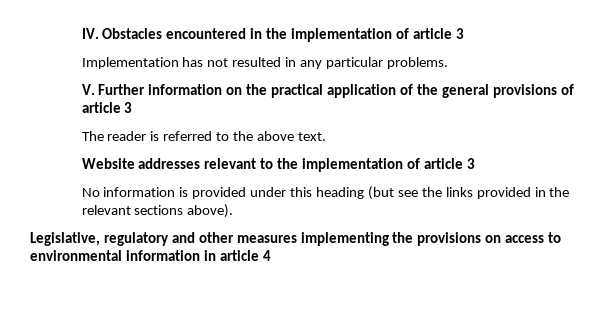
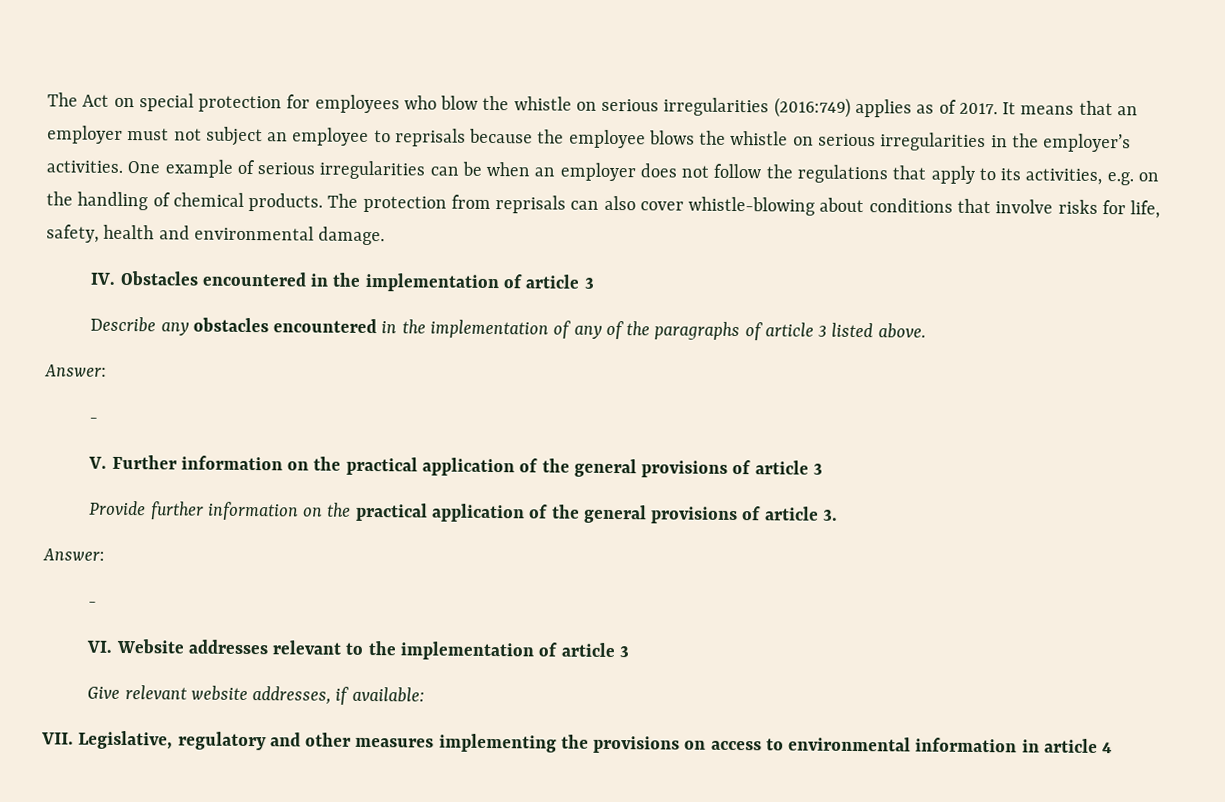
(81, 33) none -> [47,92,1138,118] [47,125,1132,153] [46,159,1159,186] [46,191,1161,219] [46,224,386,246] The Act on special protection for employees who blow the whistle on serious irregularities (2016:749) applies as of 2017. It means that an employer must not subject an employee to reprisals because the employee blows the whistle on serious irregularities in the employer’s activities. One example of serious irregularities can be when an employer does not follow the regulations that apply to its activities, e.g. on the handling of chemical products. The protection from reprisals can also cover whistle-blowing about conditions that involve risks for life, safety, health and environmental damage. //
[81,57,448,69] Implementation has not resulted in any particular problems. -> [90,316,926,341] [44,364,107,377] [89,417,99,423] Describe any obstacles encountered in the implementation of any of the paragraphs of article 3 listed above. // Answer: // -
[81,131,326,141] The reader is referred to the above text. // -> [89,500,838,525] [42,548,105,561] [88,601,98,607] [86,640,114,653] Provide further information on the practical application of the general provisions of article 3. // Answer: // - // VI.
[81,186,570,200] [81,204,234,218] No information is provided under this heading (but see the links provided in the relevant sections above). // -> [87,685,425,705] [41,732,74,745] Give relevant website addresses, if available: // VII.

